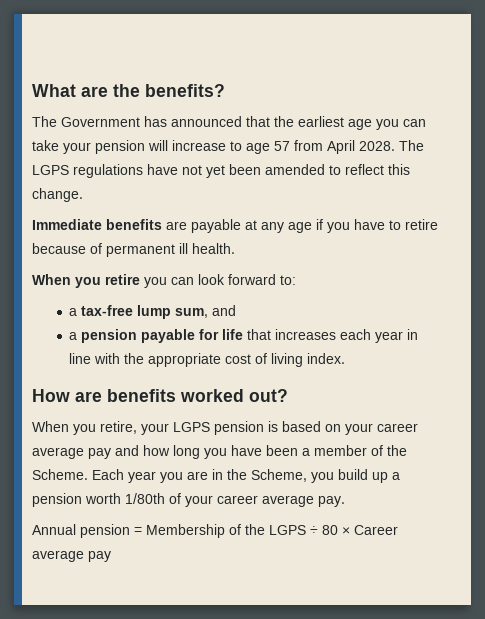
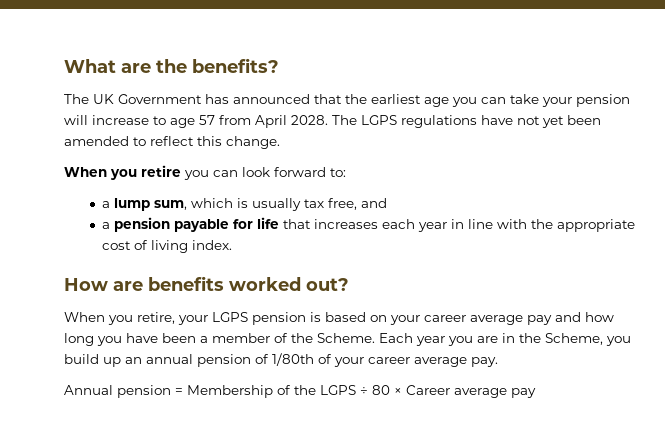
(57, 121) none -> [93,94,114,104] UK
[32,219,438,233] [32,243,235,257] // Immediate benefits are payable at any age if you have to retire because of permanent ill health. -> (280, 142) none
[81,305,134,316] tax-free -> (111, 204) none
(209, 313) none -> [191,198,358,211] which is usually tax free,
[392,472,400,480] [32,493,121,507] a pension worth -> [125,354,269,367] an annual pension of

